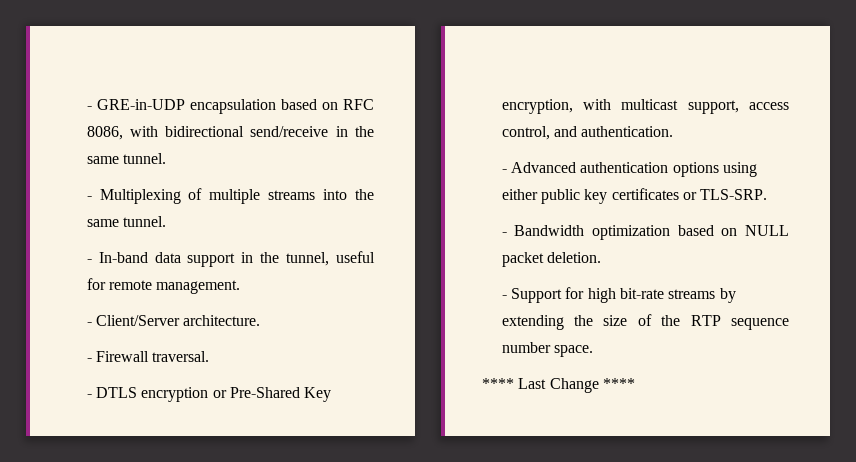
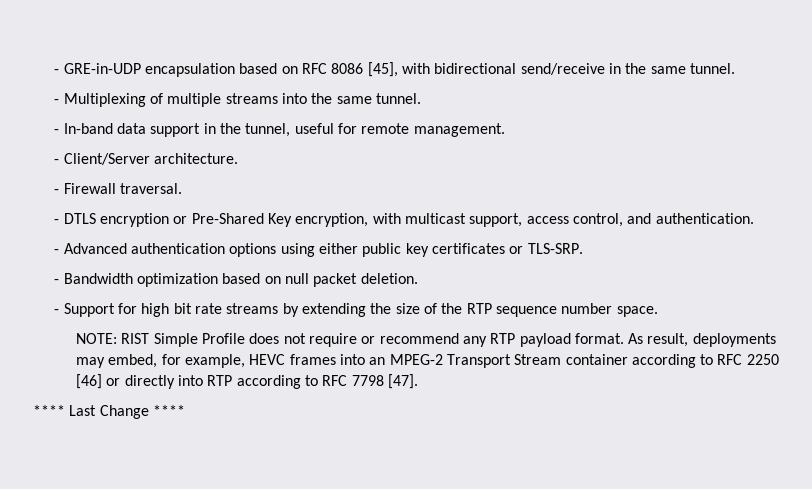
[86,126,123,140] 8086, -> [331,62,398,77] 8086 [45],
[745,225,789,236] NULL -> [285,273,310,284] null
[619,288,664,299] bit-rate -> [173,303,223,314] bit rate
(594, 351) none -> [75,333,776,347] [75,354,779,368] [75,374,418,389] // NOTE: RIST Simple Profile does not require or recommend any RTP payload format. As result, deployments may embed, for example, HEVC frames into an MPEG-2 Transport Stream container according to RFC 2250 [46] or directly into RTP according to RFC 7798 [47].

